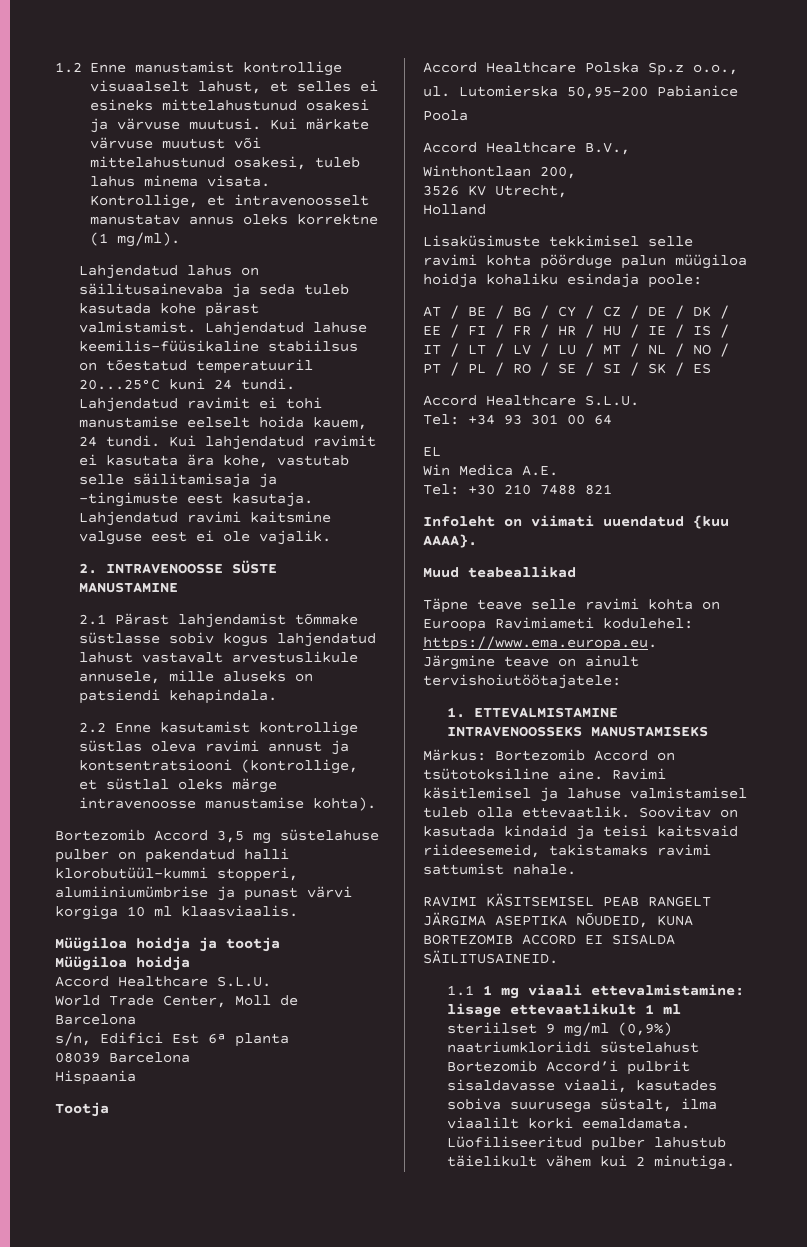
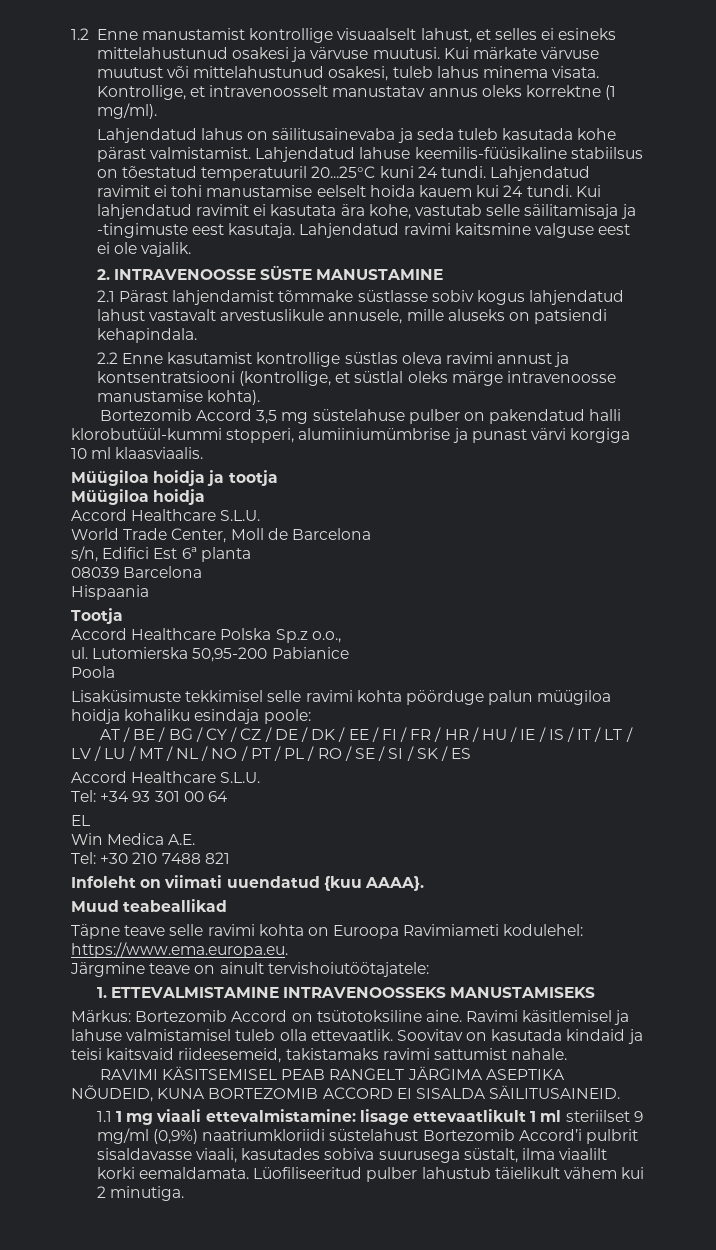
[313,417,368,430] kauem, -> [418,185,500,197] kauem kui
[423,142,630,155] [423,165,576,179] [423,185,567,198] [423,204,486,215] // Accord Healthcare B.V., // Winthontlaan 200, // 3526 KV Utrecht, // Holland -> (115, 672) none

